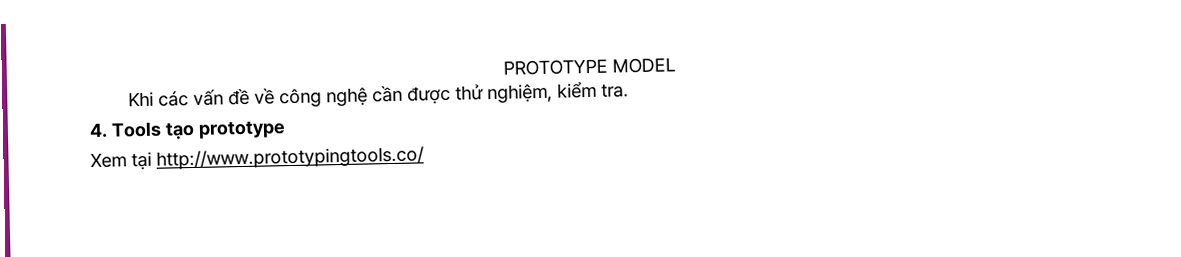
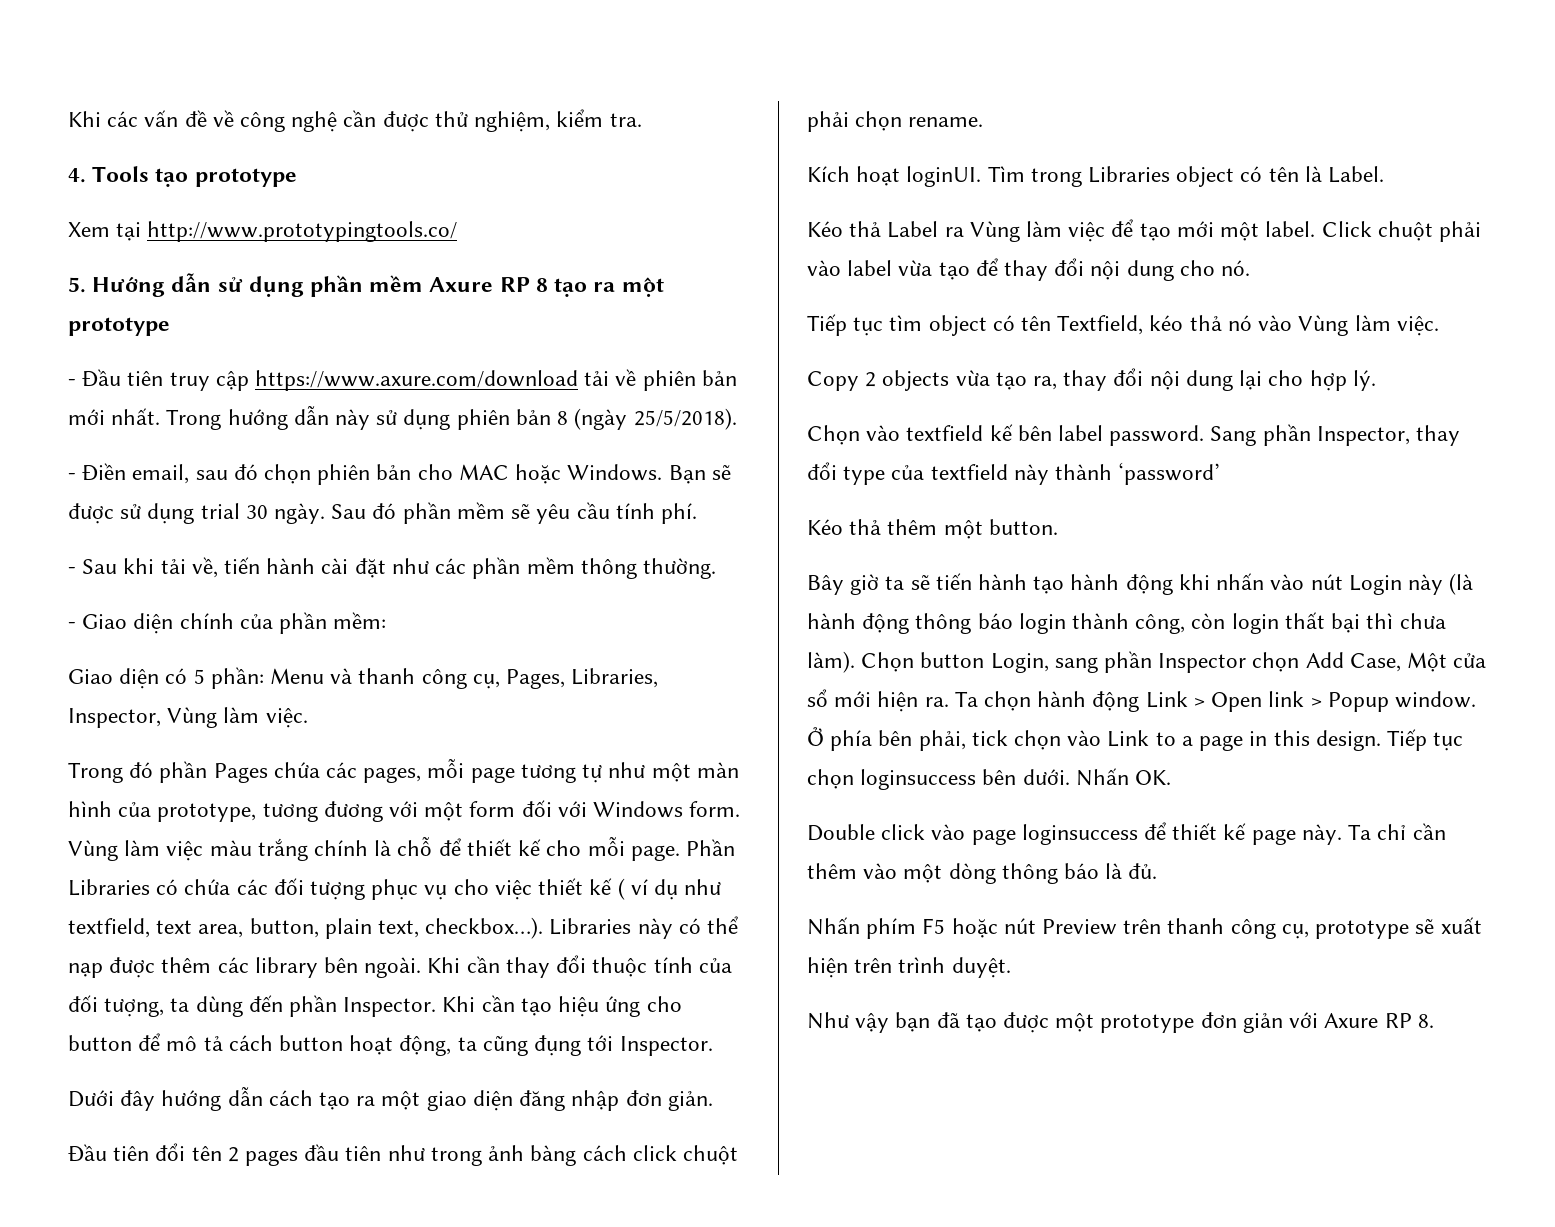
[502,57,676,76] PROTOTYPE MODEL // -> (68, 119) none
(424, 158) none -> [68,273,664,297] [68,317,170,336] [68,369,737,391] [68,405,737,430] [68,463,731,485] [68,502,697,524] [68,557,716,579] [68,612,387,634] [68,667,659,689] [68,707,308,728] [68,758,739,783] [68,800,741,822] [68,836,735,861] [68,878,722,900] [68,916,739,939] [68,955,732,978] [68,995,682,1017] [68,1033,713,1056] [68,1086,713,1111] [68,1143,738,1166] [807,111,984,132] [807,166,1385,187] [807,219,1481,242] [807,258,1251,281] [807,314,1439,336] [807,368,1376,391] [807,424,1461,446] [807,462,1221,485] [807,519,1058,539] [807,573,1474,595] [807,612,1446,634] [807,651,1487,673] [807,689,1476,712] [807,727,1464,751] [807,768,1172,790] [807,822,1446,845] [807,863,1158,884] [807,917,1482,939] [807,957,1011,978] [807,1012,1434,1033] // 5. Hướng dẫn sử dụng phần mềm Axure RP 8 tạo ra một prototype // - Đầu tiên truy cập https://www.axure.com/download tải về phiên bản mới nhất. Trong hướng dẫn này sử dụng phiên bản 8 (ngày 25/5/2018). // - Điền email, sau đó chọn phiên bản cho MAC hoặc Windows. Bạn sẽ được sử dụng trial 30 ngày. Sau đó phần mềm sẽ yêu cầu tính phí. // - Sau khi tải về, tiến hành cài đặt như các phần mềm thông thường. // - Giao diện chính của phần mềm: // Giao diện có 5 phần: Menu và thanh công cụ, Pages, Libraries, Inspector, Vùng làm việc. // Trong đó phần Pages chứa các pages, mỗi page tương tự như một màn hình của prototype, tương đương với một form đối với Windows form. Vùng làm việc màu trắng chính là chỗ để thiết kế cho mỗi page. Phần Libraries có chứa các đối tượng phục vụ cho việc thiết kế ( ví dụ như textfield, text area, button, plain text, checkbox…). Libraries này có thể nạp được thêm các library bên ngoài. Khi cần thay đổi thuộc tính của đối tượng, ta dùng đến phần Inspector. Khi cần tạo hiệu ứng cho button để mô tả cách button hoạt động, ta cũng đụng tới Inspector. // Dưới đây hướng dẫn cách tạo ra một giao diện đăng nhập đơn giản. // Đầu tiên đổi tên 2 pages đầu tiên như trong ảnh bàng cách click chuột phải chọn rename. // Kích hoạt loginUI. Tìm trong Libraries object có tên là Label. // Kéo thả Label ra Vùng làm việc để tạo mới một label. Click chuột phải vào label vừa tạo để thay đổi nội dung cho nó. // Tiếp tục tìm object có tên Textfield, kéo thả nó vào Vùng làm việc. // Copy 2 objects vừa tạo ra, thay đổi nội dung lại cho hợp lý. // Chọn vào textfield kế bên label password. Sang phần Inspector, thay đổi type của textfield này thành ‘password’ // Kéo thả thêm một button. // Bây giờ ta sẽ tiến hành tạo hành động khi nhấn vào nút Login này (là hành động thông báo login thành công, còn login thất bại thì chưa làm). Chọn button Login, sang phần Inspector chọn Add Case, Một cửa sổ mới hiện ra. Ta chọn hành động Link > Open link > Popup window. Ở phía bên phải, tick chọn vào Link to a page in this design. Tiếp tục chọn loginsuccess bên dưới. Nhấn OK. // Double click vào page loginsuccess để thiết kế page này. Ta chỉ cần thêm vào một dòng thông báo là đủ. // Nhấn phím F5 hoặc nút Preview trên thanh công cụ, prototype sẽ xuất hiện trên trình duyệt. // Như vậy bạn đã tạo được một prototype đơn giản với Axure RP 8.

